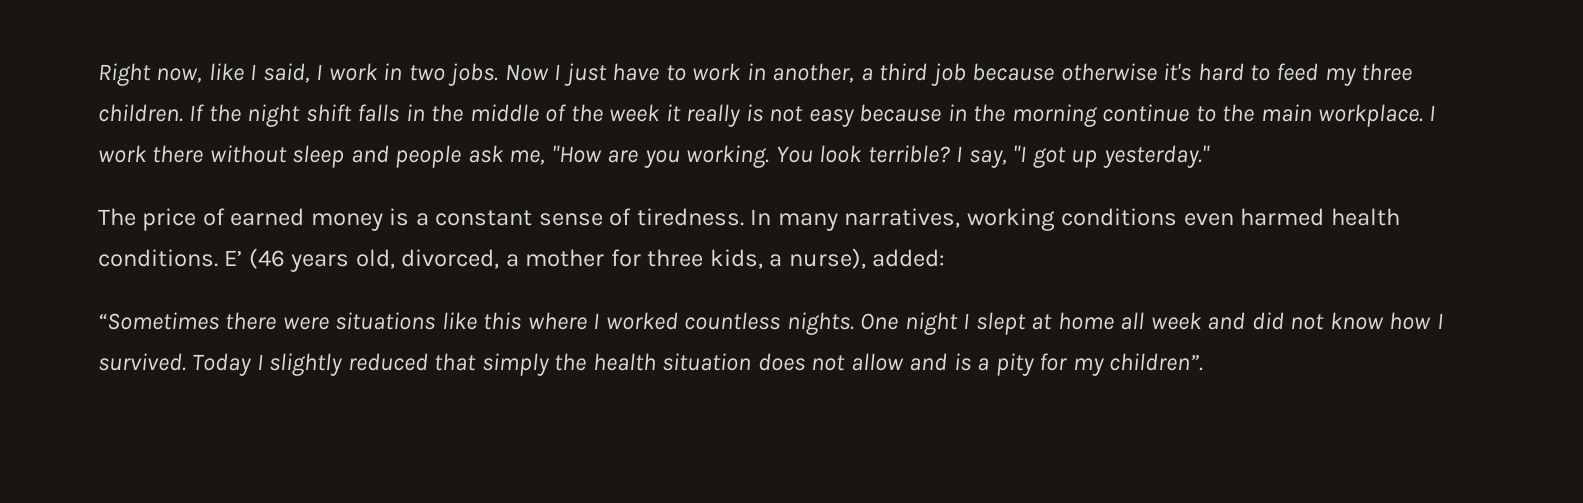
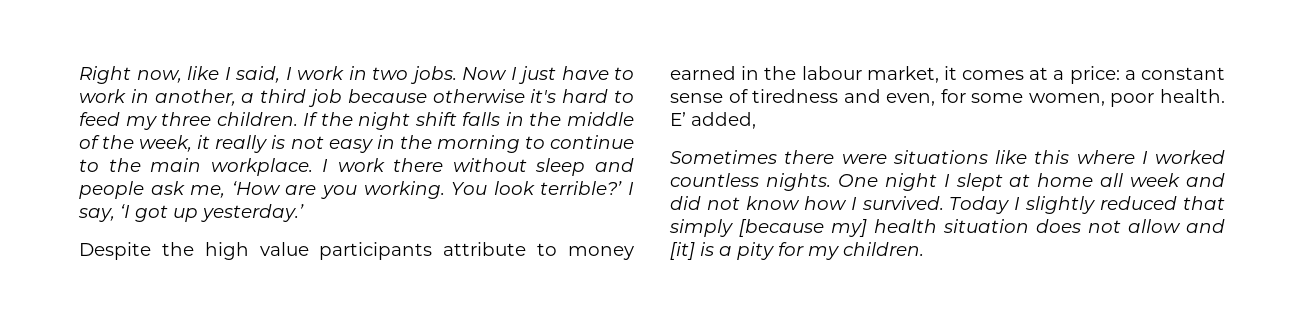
[609,104,661,122] week -> [139,135,193,152] week,
[859,104,942,122] because -> (373, 146) none
(1097, 115) none -> [524,136,545,149] to
[551,145,602,163] "How -> [231,181,281,195] ‘How
[867,145,950,163] terrible? -> [540,181,623,195] terrible?’
[1013,145,1027,162] "I -> [120,204,130,218] ‘I
[1102,145,1210,168] [98,208,1400,231] [98,248,946,272] [98,312,219,330] yesterday." // The price of earned money is a constant sense of tiredness. In many narratives, working conditions even harmed health conditions. E’ (46 years old, divorced, a mother for three kids, a nurse), added: // “Sometimes -> [201,204,304,222] [79,242,634,260] [670,66,1225,84] [670,89,1225,107] [670,112,756,129] [670,150,777,164] yesterday.’ // Despite the high value participants attribute to money earned in the labour market, it comes at a price: a constant sense of tiredness and even, for some women, poor health. E’ added, // Sometimes
[554,353,587,371] the -> [739,219,867,237] [because my]
(948, 362) none -> [670,242,695,260] [it]
[1109,353,1204,371] children”. -> [843,242,924,256] children.

